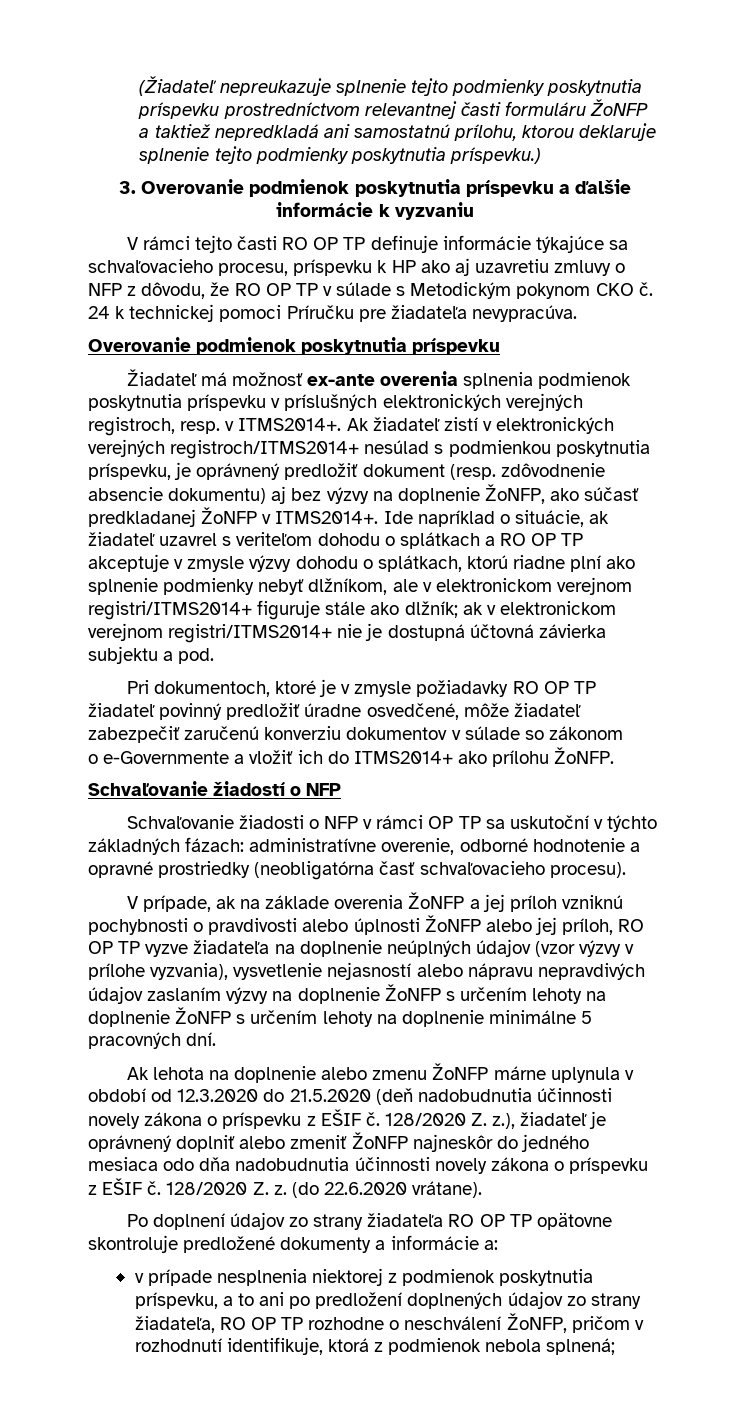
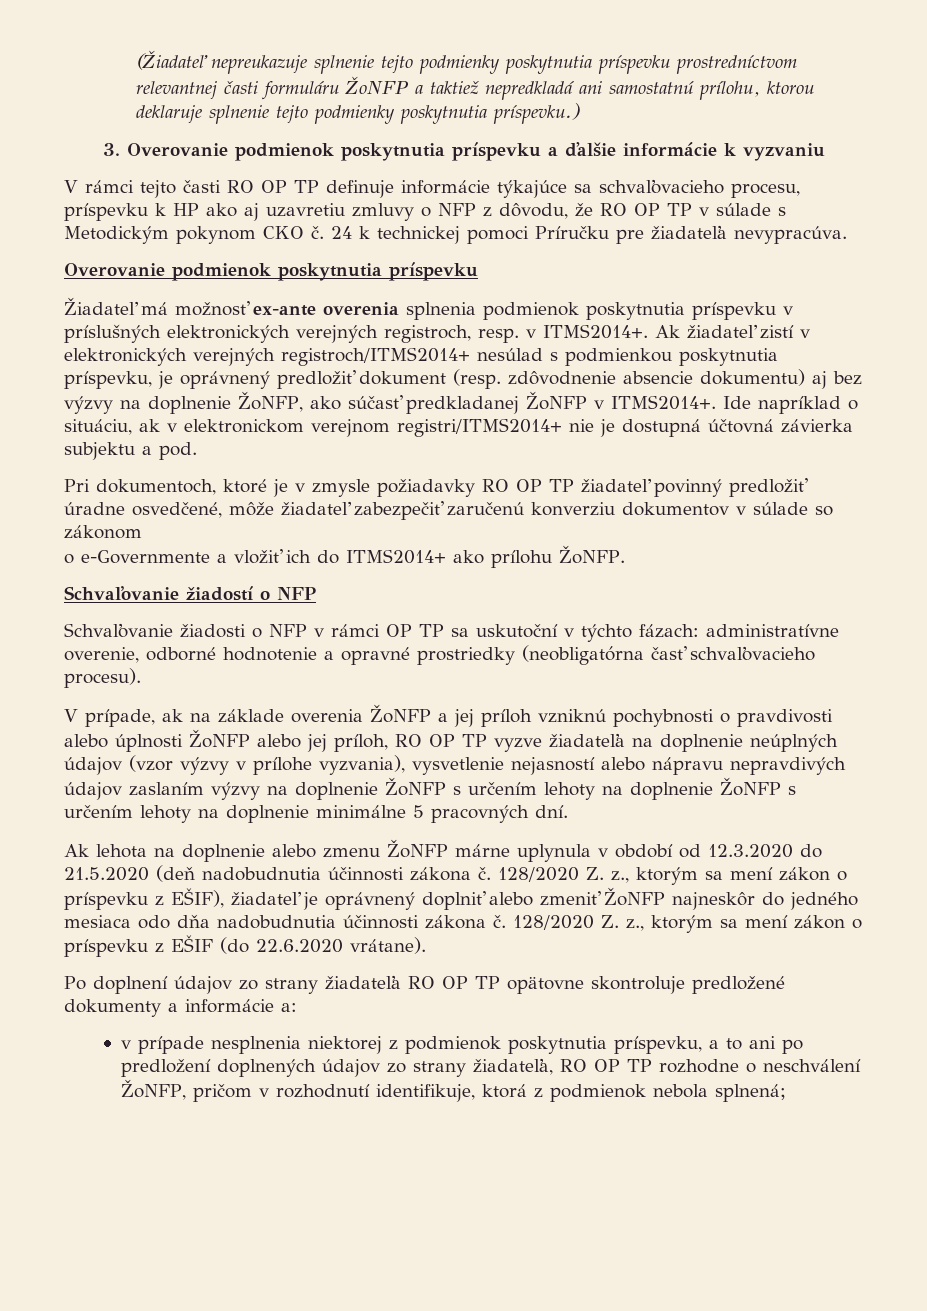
[514,510,610,527] [88,532,584,549] [88,554,636,572] [88,577,632,595] [88,600,458,620] situácie, ak žiadateľ uzavrel s veriteľom dohodu o splátkach a RO OP TP akceptuje v zmysle výzvy dohodu o splátkach, ktorú riadne plní ako splnenie podmienky nebyť dlžníkom, ale v elektronickom verejnom registri/ITMS2014+ figuruje stále ako dlžník; -> [64,419,132,435] situáciu,
[88,838,180,855] základných -> (632, 633) none
[88,1109,516,1129] novely zákona o príspevku z EŠIF č. 128/2020 Z. z.), -> [410,867,847,885] [64,888,224,910] zákona č. 128/2020 Z. z., ktorým sa mení zákon o príspevku z EŠIF),
[434,1157,649,1174] [88,1178,287,1195] novely zákona o príspevku z EŠIF č. 128/2020 Z. z. -> [425,915,862,933] [64,935,213,957] zákona č. 128/2020 Z. z., ktorým sa mení zákon o príspevku z EŠIF

